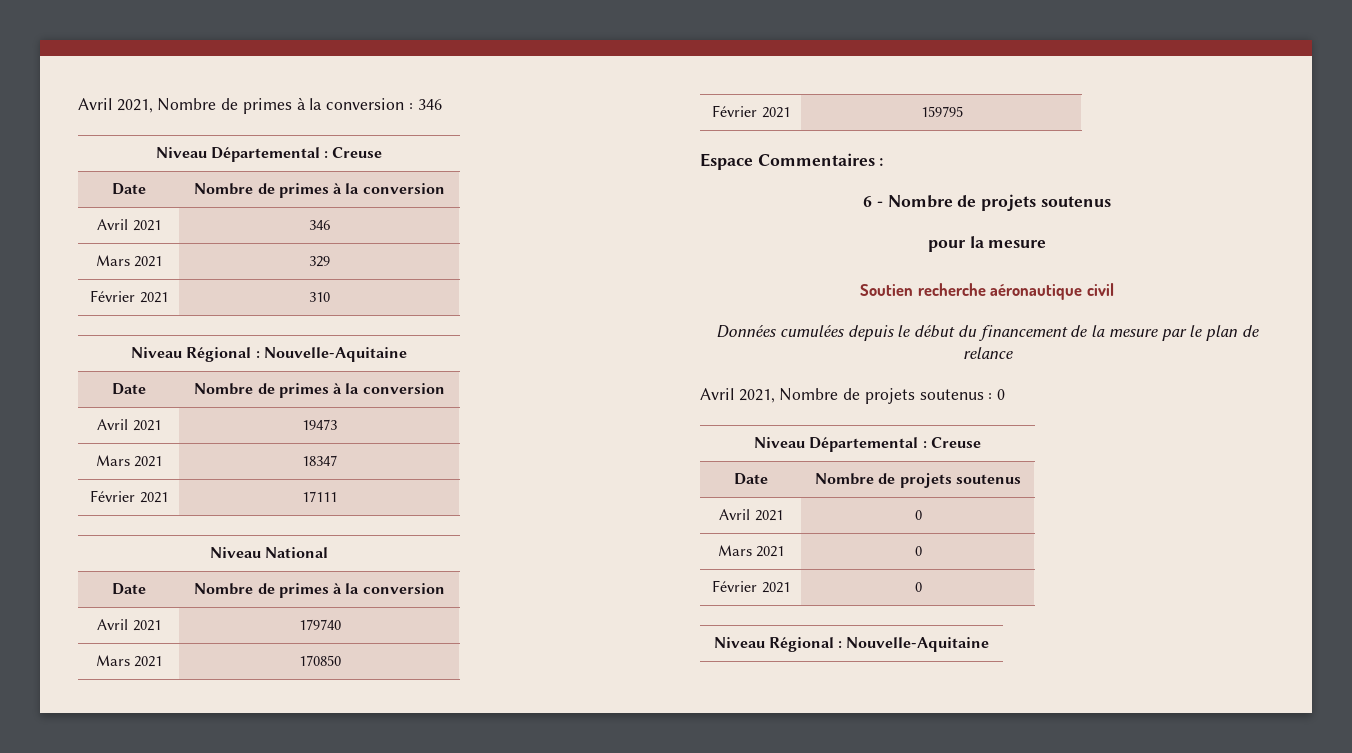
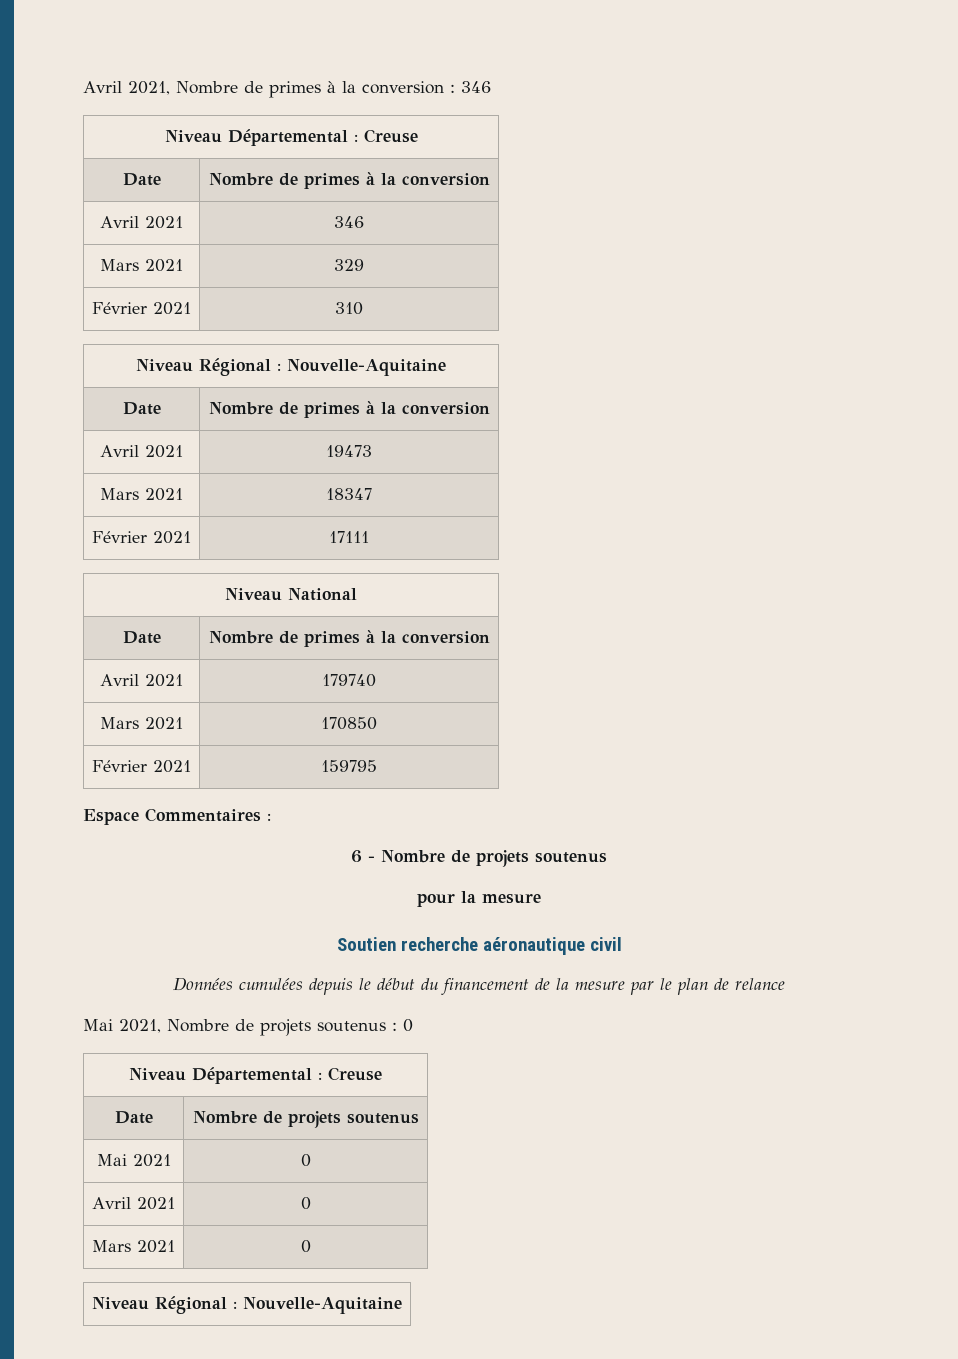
[700,388,734,400] Avril -> [83,1019,113,1031] Mai
(1021, 479) none -> [96,1154,171,1167] [300,1154,311,1167] // Mai 2021 | 0
[712,580,790,593] [914,582,922,592] // Février 2021 | 0 -> (311, 1246) none

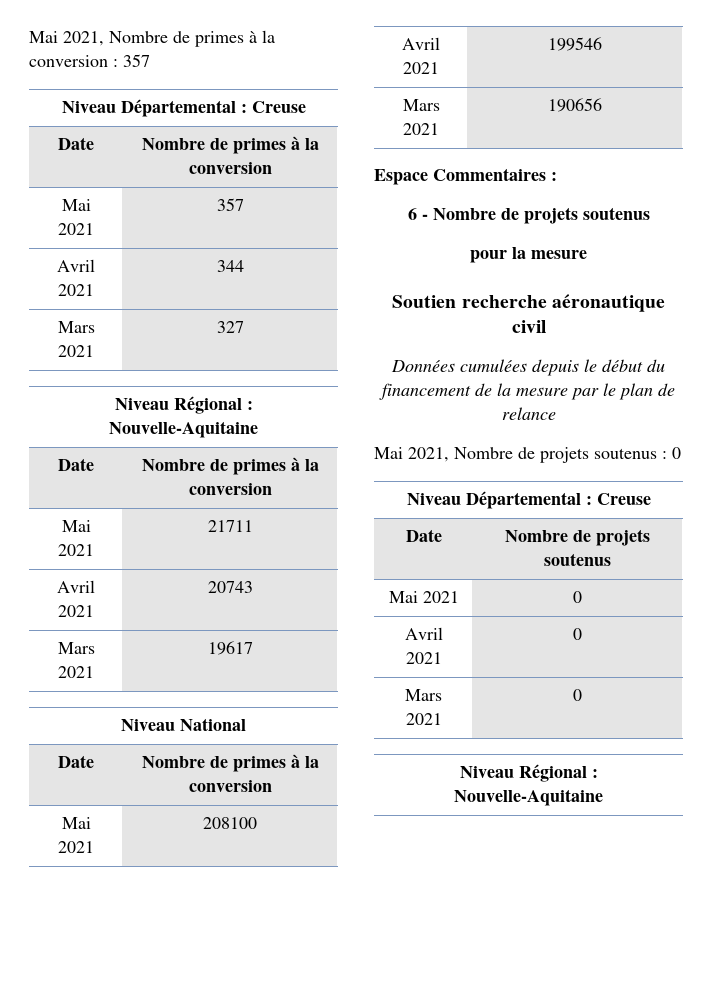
[83,81,122,93] Avril -> [29,31,58,43] Mai
[460,81,491,93] 346 -> [123,54,150,67] 357
[100,216,183,229] [334,216,364,228] [100,259,183,272] [334,259,364,271] [92,302,191,315] [335,302,363,315] // Avril 2021 | 346 // Mars 2021 | 329 // Février 2021 | 310 -> [61,199,91,211] [58,223,94,235] [216,198,244,211] [57,259,95,272] [58,284,94,296] [216,260,244,272] [57,321,95,333] [58,345,94,357] [216,321,244,333] // Mai 2021 | 357 // Avril 2021 | 344 // Mars 2021 | 327
[100,445,183,458] [326,445,372,457] [100,488,183,501] [326,488,372,500] [92,531,191,544] [329,531,369,543] // Avril 2021 | 19473 // Mars 2021 | 18347 // Février 2021 | 17111 -> [61,520,91,532] [58,544,94,556] [207,520,253,532] [57,580,95,593] [58,605,94,617] [207,581,253,593] [57,642,95,654] [58,666,94,678] [207,641,253,655] // Mai 2021 | 21711 // Avril 2021 | 20743 // Mars 2021 | 19617
[100,674,183,687] [322,674,376,687] [100,717,183,730] [321,717,377,730] [92,760,191,773] [321,760,377,772] // Avril 2021 | 179740 // Mars 2021 | 170850 // Février 2021 | 159795 -> [61,817,91,829] [58,841,94,853] [203,817,257,829] [402,37,440,50] [403,62,439,74] [548,37,602,51] [402,99,440,111] [403,123,439,135] [548,98,602,112] // Mai 2021 | 208100 // Avril 2021 | 199546 // Mars 2021 | 190656

